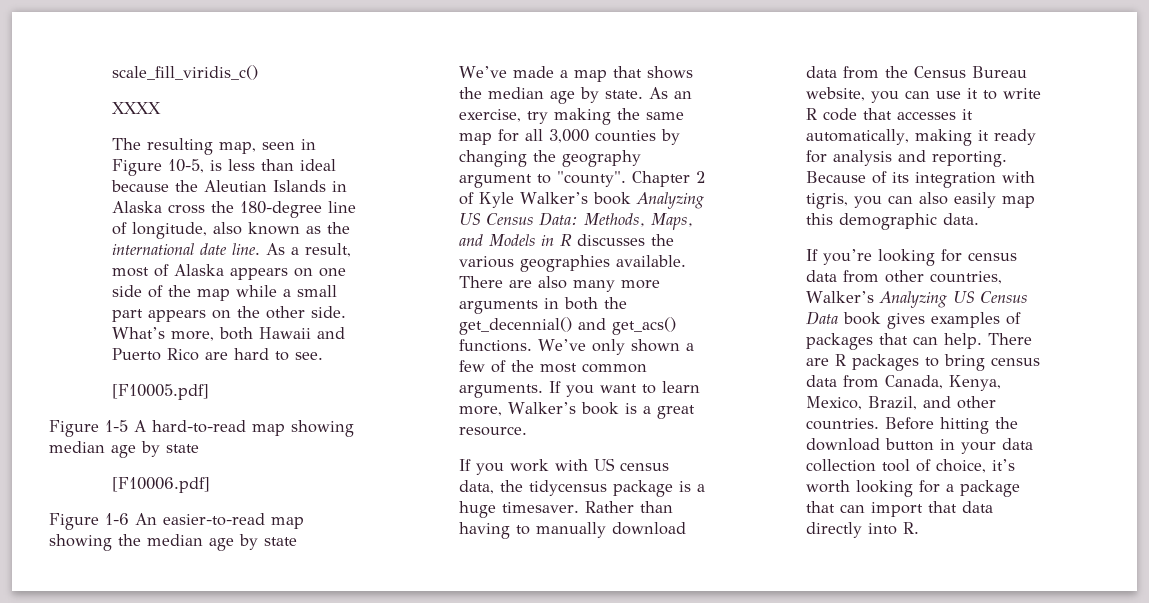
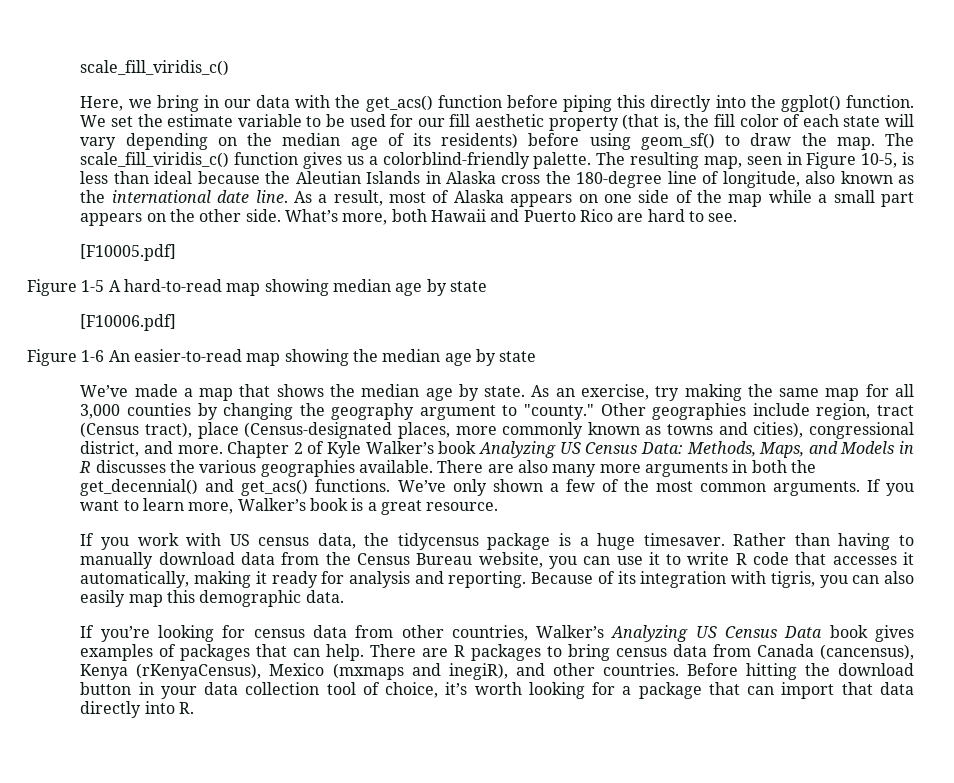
[112,102,162,114] XXXX // -> [80,95,915,112] [80,114,914,131] [80,133,914,150] [80,152,592,169] Here, we bring in our data with the get_acs() function before piping this directly into the ggplot() function. We set the estimate variable to be used for our fill aesthetic property (that is, the fill color of each state will vary depending on the median age of its residents) before using geom_sf() to draw the map. The scale_fill_viridis_c() function gives us a colorblind-friendly palette.
[557,171,627,187] "county". -> [524,403,915,420] [80,422,914,439] [80,441,223,457] "county." Other geographies include region, tract (Census tract), place (Census-designated places, more commonly known as towns and cities), congressional district, and more.
[885,375,1002,391] [806,396,918,410] Canada, Kenya, Mexico, Brazil, -> [757,644,914,660] [80,663,508,680] Canada (cancensus), Kenya (rKenyaCensus), Mexico (mxmaps and inegiR),

